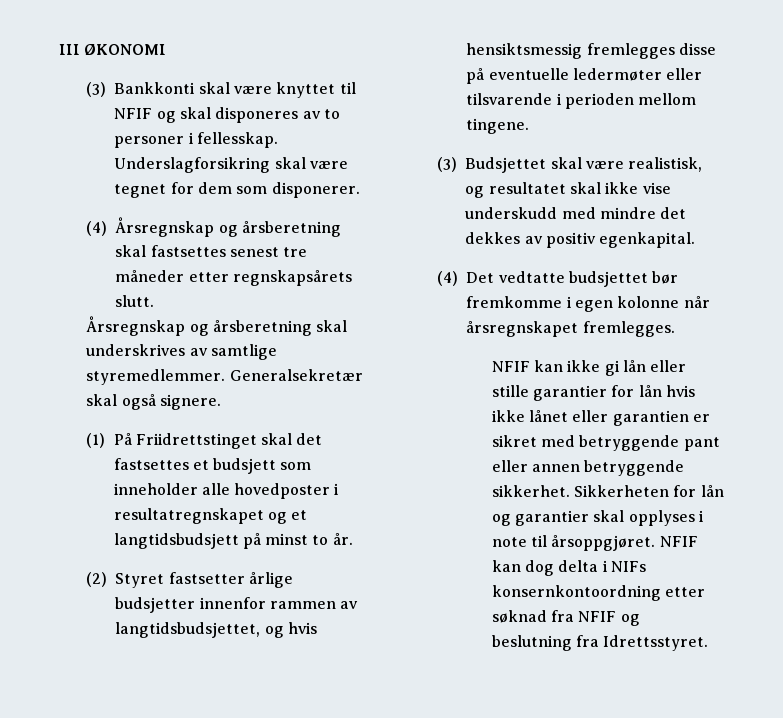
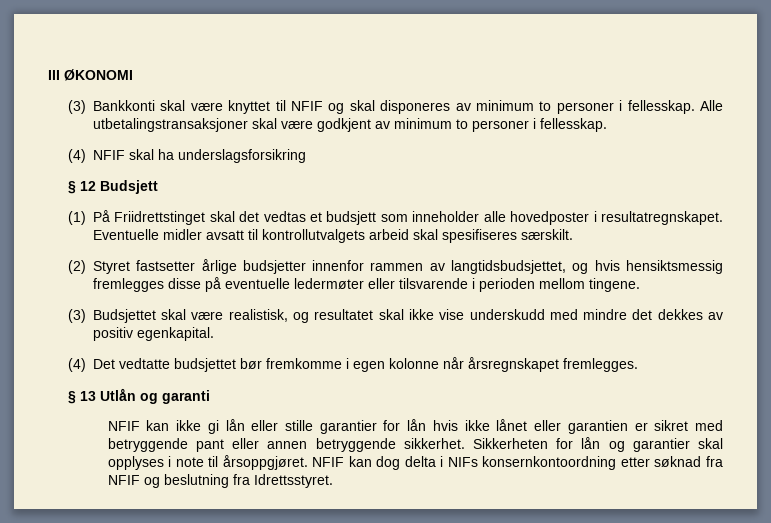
[323,109,340,119] [114,132,278,148] [114,157,348,173] [114,182,360,198] [86,217,341,237] [115,245,308,257] [115,270,352,286] [115,295,155,307] [86,316,348,336] [86,344,277,360] [86,369,363,385] [86,394,221,410] to personer i fellesskap. Underslagforsikring skal være tegnet for dem som disponerer. // (4) Årsregnskap og årsberetning skal fastsettes senest tre måneder etter regnskapsårets slutt. // Årsregnskap og årsberetning skal underskrives av samtlige styremedlemmer. Generalsekretær skal også signere. -> [475,100,723,114] [92,118,607,132] [67,149,306,163] [67,180,158,194] minimum to personer i fellesskap. Alle utbetalingstransaksjoner skal være godkjent av minimum to personer i fellesskap. // (4) NFIF skal ha underslagsforsikring // § 12 Budsjett
[113,458,189,470] fastsettes -> [263,211,306,222] vedtas
[113,508,308,524] [113,533,353,549] resultatregnskapet og et langtidsbudsjett på minst to år. -> [601,211,723,225] [92,229,573,243] resultatregnskapet. Eventuelle midler avsatt til kontrollutvalgets arbeid skal spesifiseres særskilt.
(675, 329) none -> [67,388,210,404] // § 13 Utlån og garanti

